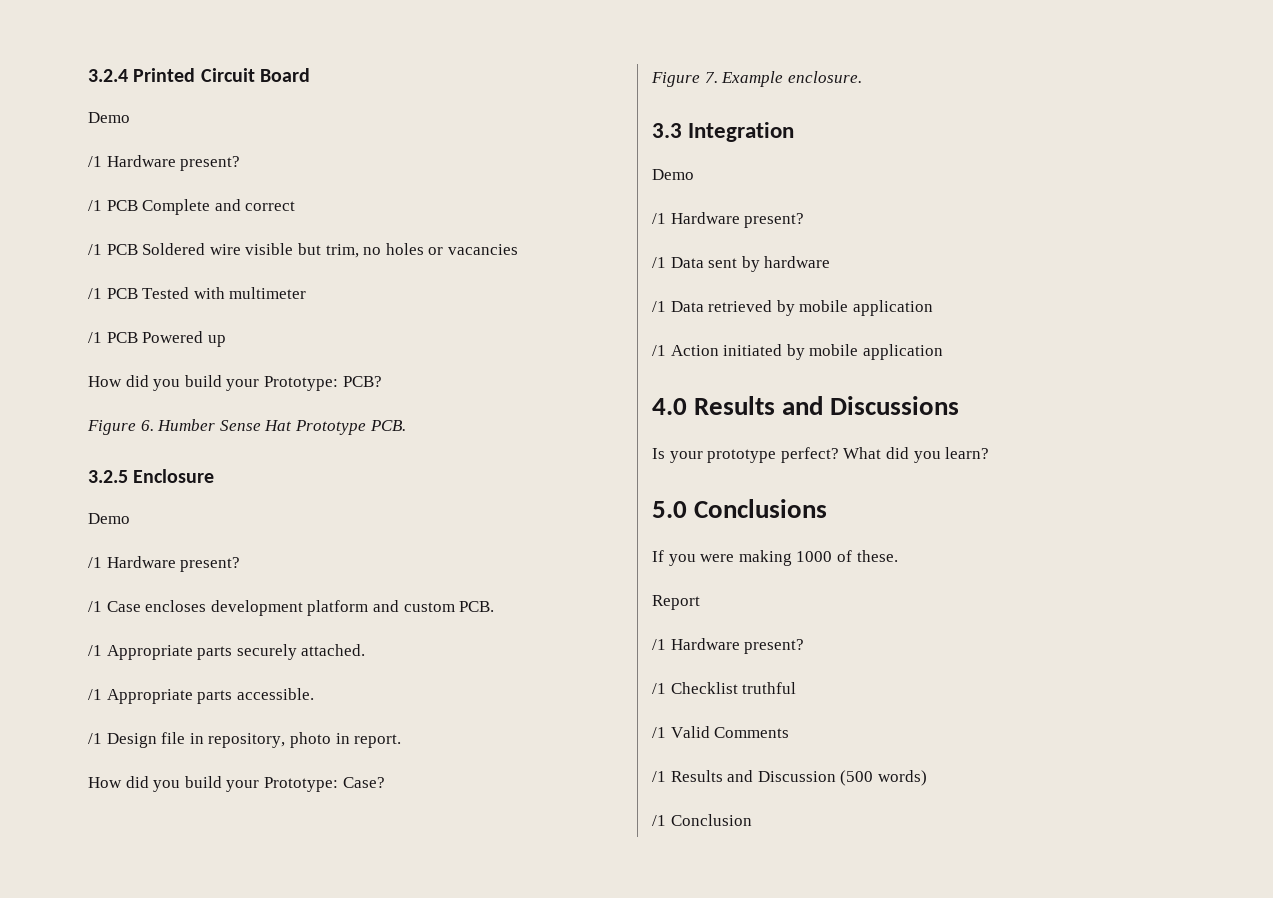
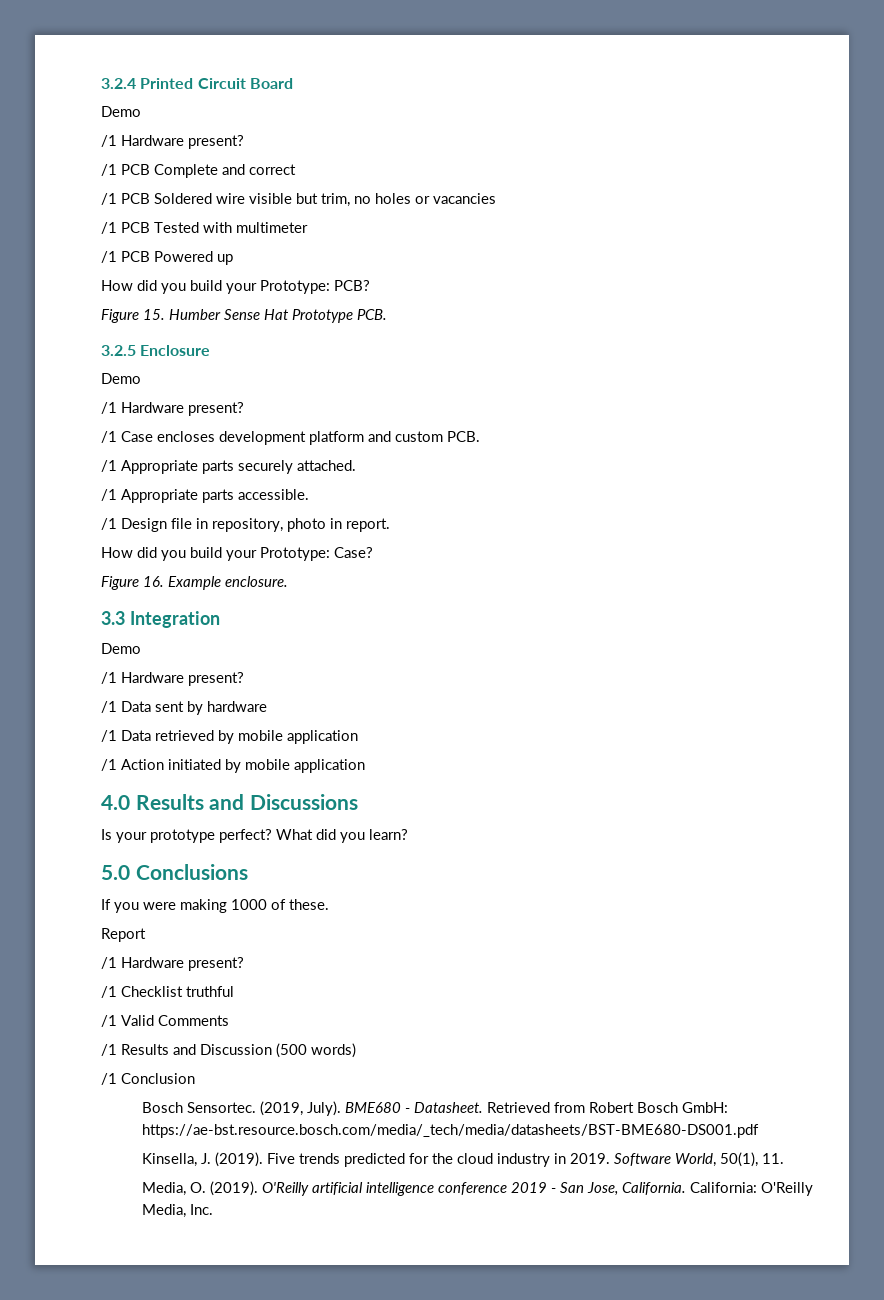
[140,420,154,431] 6. -> [143,309,165,320] 15.
[704,72,718,83] 7. -> [143,576,164,587] 16.
(752, 820) none -> [141,1101,728,1116] [141,1124,759,1138] [141,1152,784,1167] [141,1181,813,1196] [141,1204,213,1218] // Bosch Sensortec. (2019, July). BME680 - Datasheet. Retrieved from Robert Bosch GmbH: https://ae-bst.resource.bosch.com/media/_tech/media/datasheets/BST-BME680-DS001.pdf // Kinsella, J. (2019). Five trends predicted for the cloud industry in 2019. Software World, 50(1), 11. // Media, O. (2019). O'Reilly artificial intelligence conference 2019 - San Jose, California. California: O'Reilly Media, Inc.

